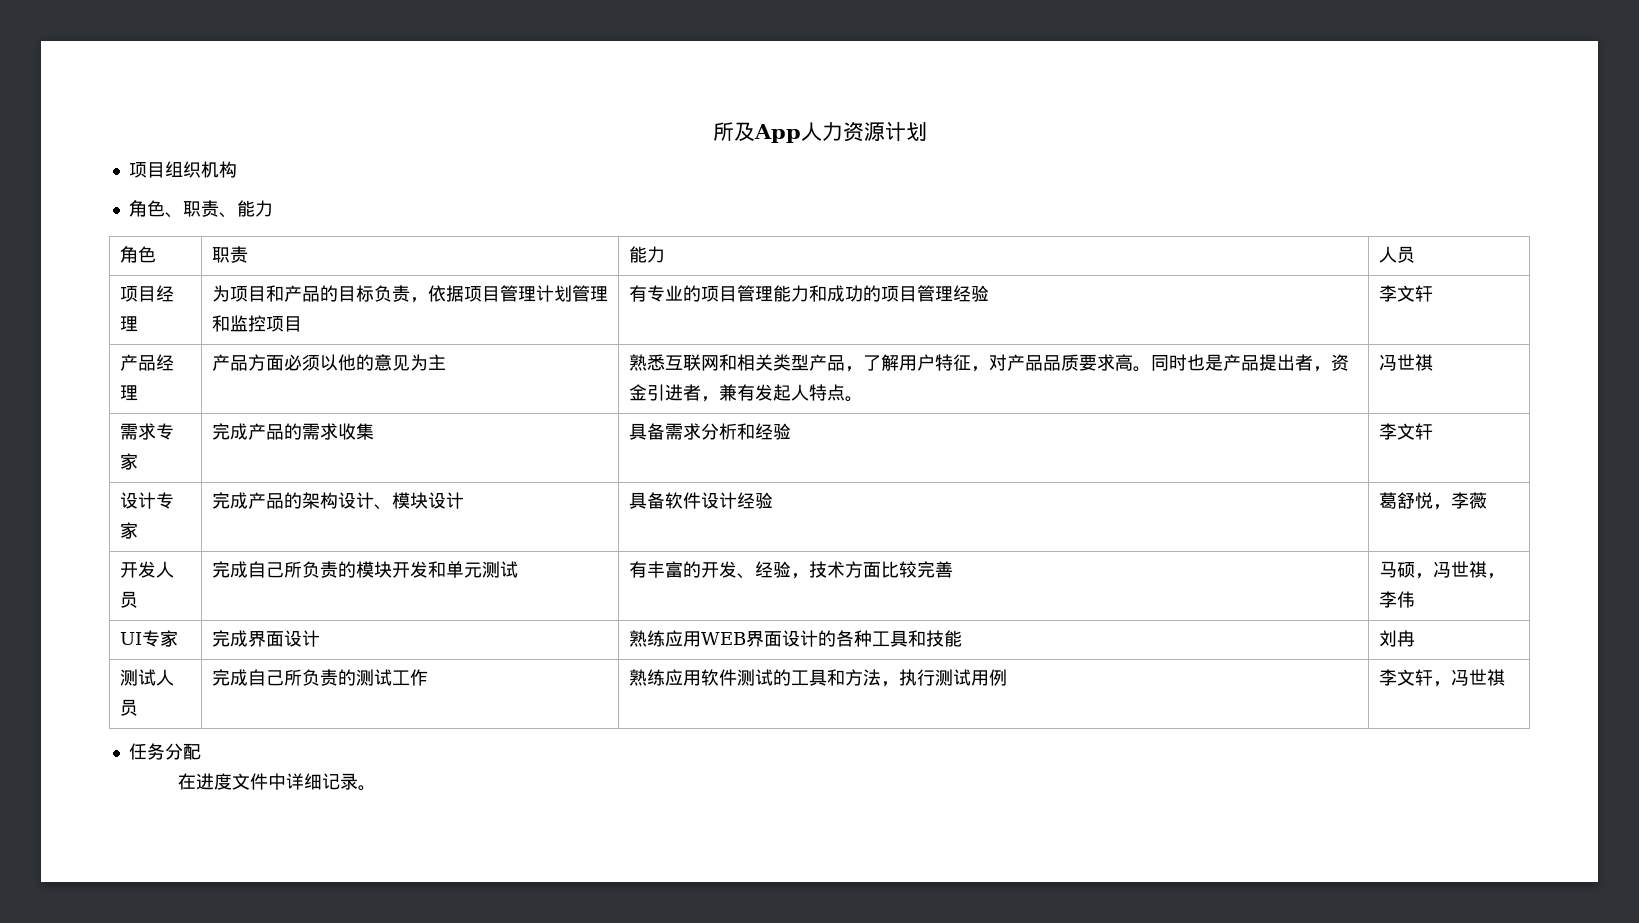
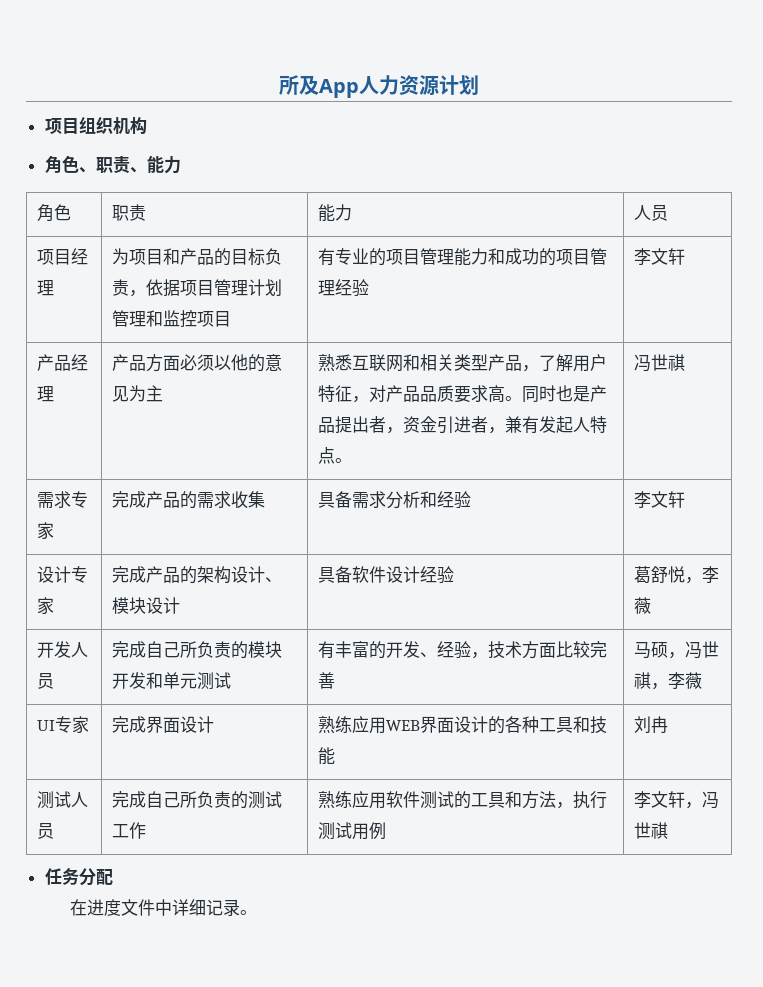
[1396,591,1415,608] 伟 -> [685,672,703,689] 薇

